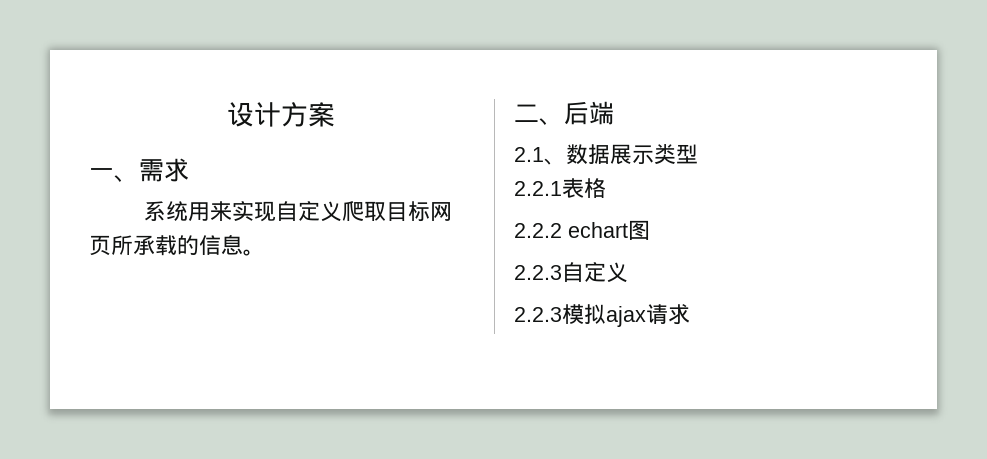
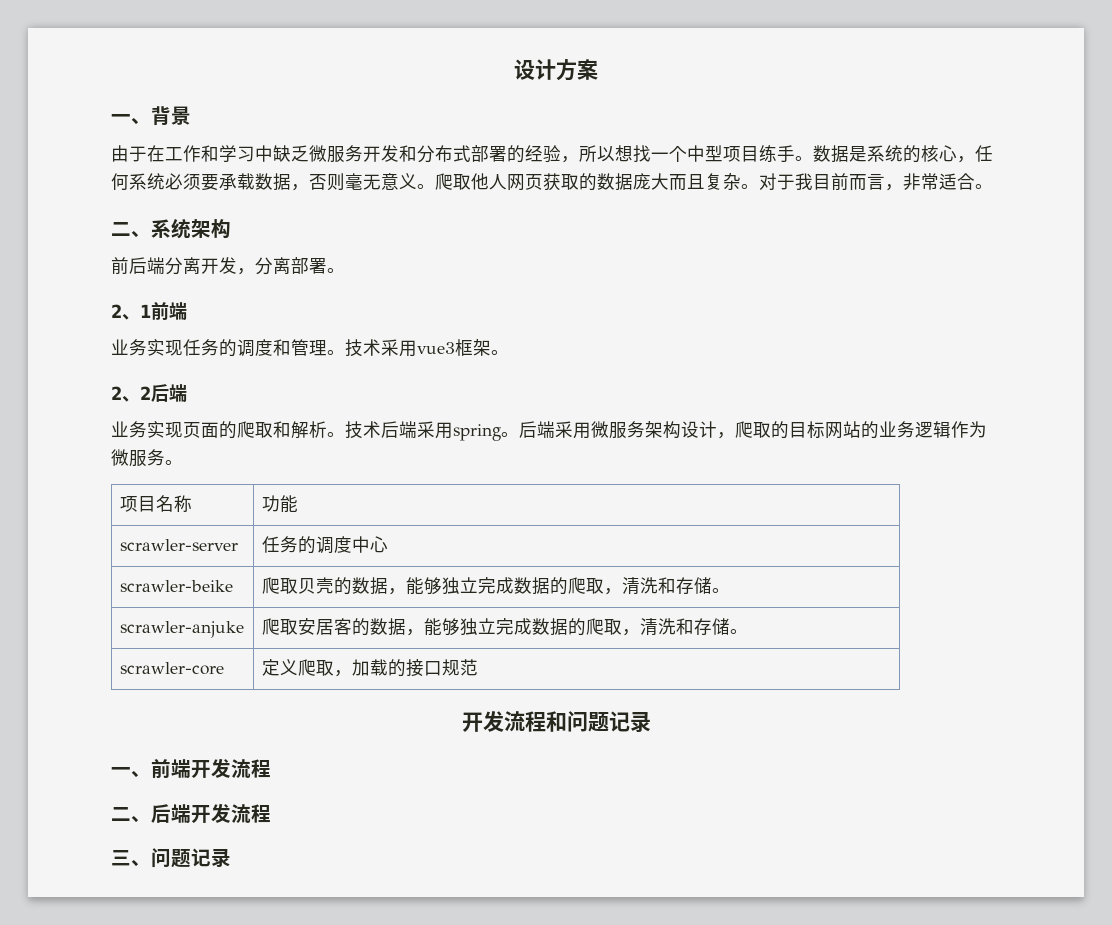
[139,158,189,182] [144,201,453,222] [89,234,265,256] [514,101,614,125] [514,144,698,165] [514,178,606,198] [514,220,650,240] [514,262,628,283] [514,304,690,327] 需求 // 系统用来实现自定义爬取目标网页所承载的信息。 // 二、后端 // 2.1、数据展示类型 // 2.2.1表格 // 2.2.2 echart图 // 2.2.3自定义 // 2.2.3模拟ajax请求 -> [151,106,191,126] [111,145,993,163] [111,173,993,191] [111,218,231,239] [111,257,345,275] [111,302,187,321] [111,339,509,357] [111,384,187,402] [111,421,987,441] [111,449,183,467] [119,495,192,512] [261,495,298,513] [119,539,238,551] [261,536,388,554] [119,580,233,592] [261,577,730,595] [119,621,244,638] [261,618,748,636] [119,662,224,675] [261,659,478,677] [461,711,651,733] [111,758,271,779] [111,803,271,824] [111,848,231,868] 背景 // 由于在工作和学习中缺乏微服务开发和分布式部署的经验，所以想找一个中型项目练手。数据是系统的核心，任何系统必须要承载数据，否则毫无意义。爬取他人网页获取的数据庞大而且复杂。对于我目前而言，非常适合。 // 二、系统架构 // 前后端分离开发，分离部署。 // 2、1前端 // 业务实现任务的调度和管理。技术采用vue3框架。 // 2、2后端 // 业务实现页面的爬取和解析。技术后端采用spring。后端采用微服务架构设计，爬取的目标网站的业务逻辑作为微服务。 // 项目名称 | 功能 // scrawler-server | 任务的调度中心 // scrawler-beike | 爬取贝壳的数据，能够独立完成数据的爬取，清洗和存储。 // scrawler-anjuke | 爬取安居客的数据，能够独立完成数据的爬取，清洗和存储。 // scrawler-core | 定义爬取，加载的接口规范 // 开发流程和问题记录 // 一、前端开发流程 // 二、后端开发流程 // 三、问题记录

